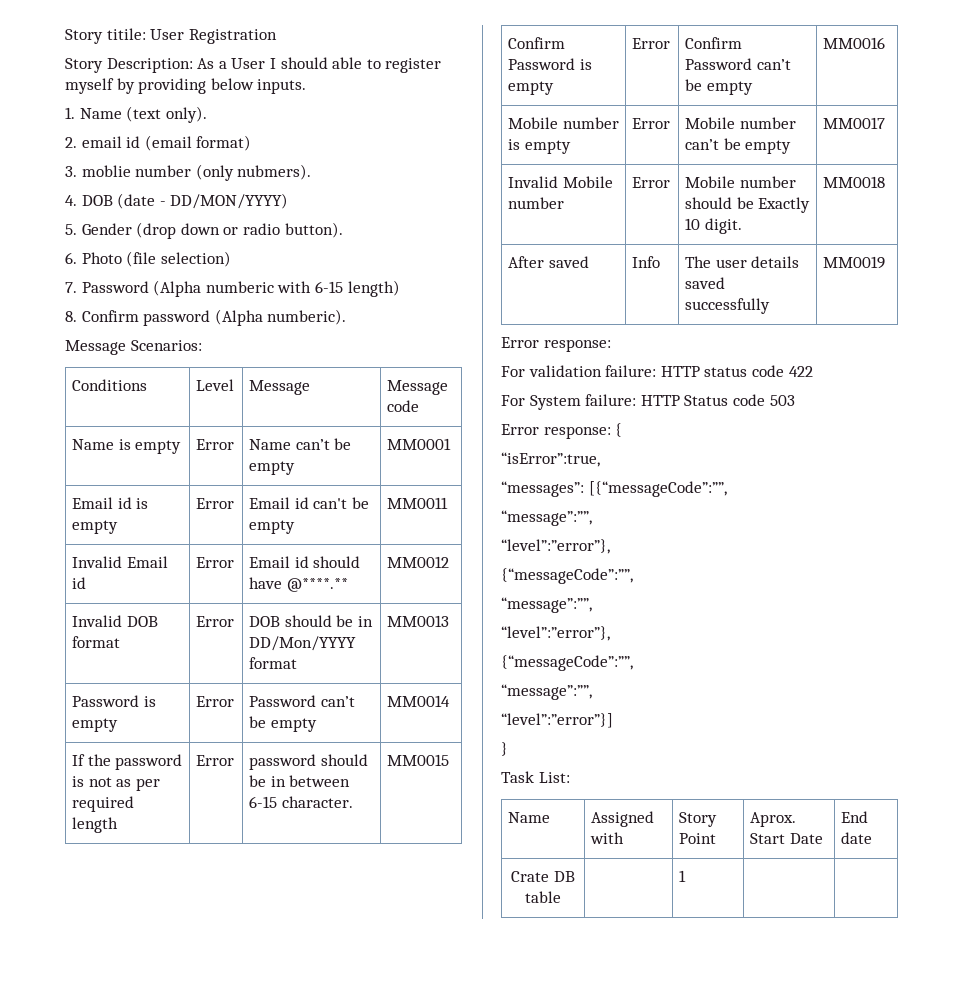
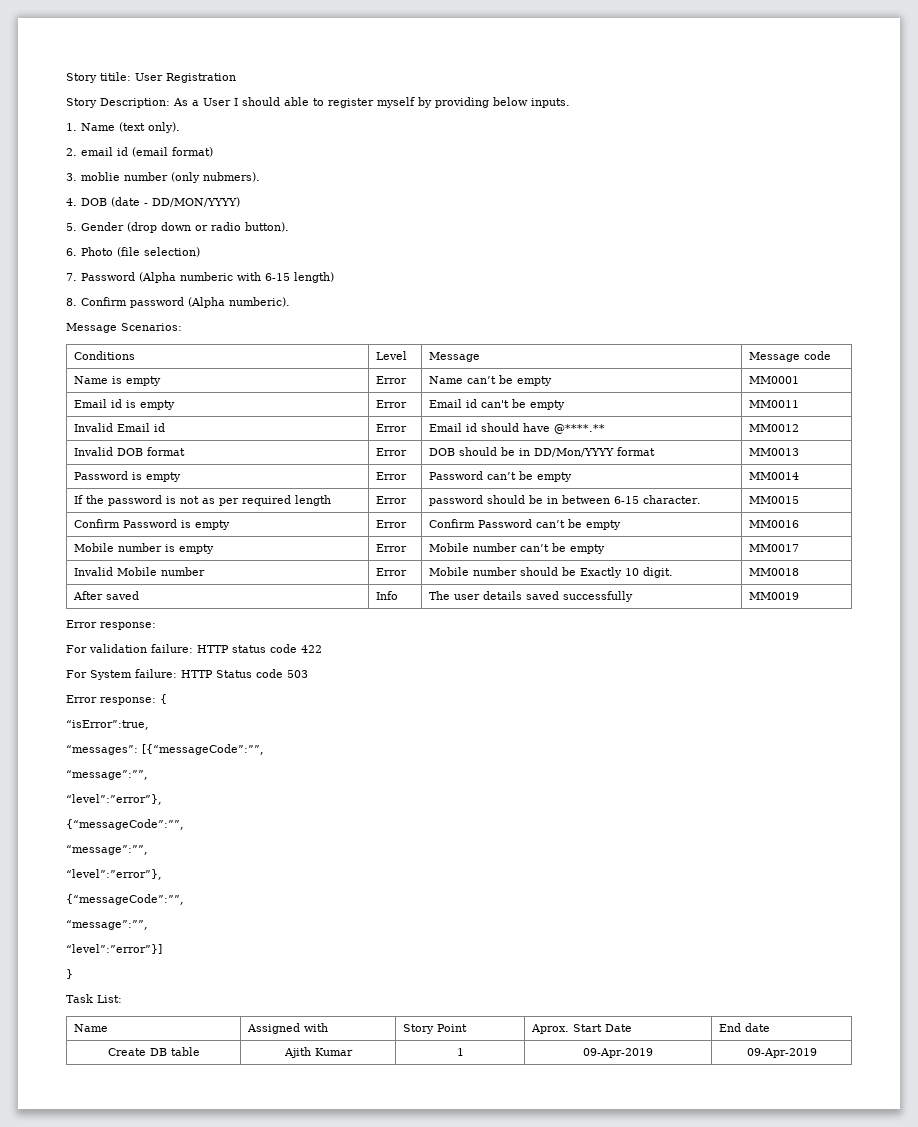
[511,871,550,882] Crate -> [107,1048,146,1056] Create
[678,870,686,882] | 1 | | -> [283,1047,353,1058] [456,1048,464,1056] [583,1048,653,1058] [746,1048,817,1058] Ajith Kumar | 1 | 09-Apr-2019 | 09-Apr-2019

